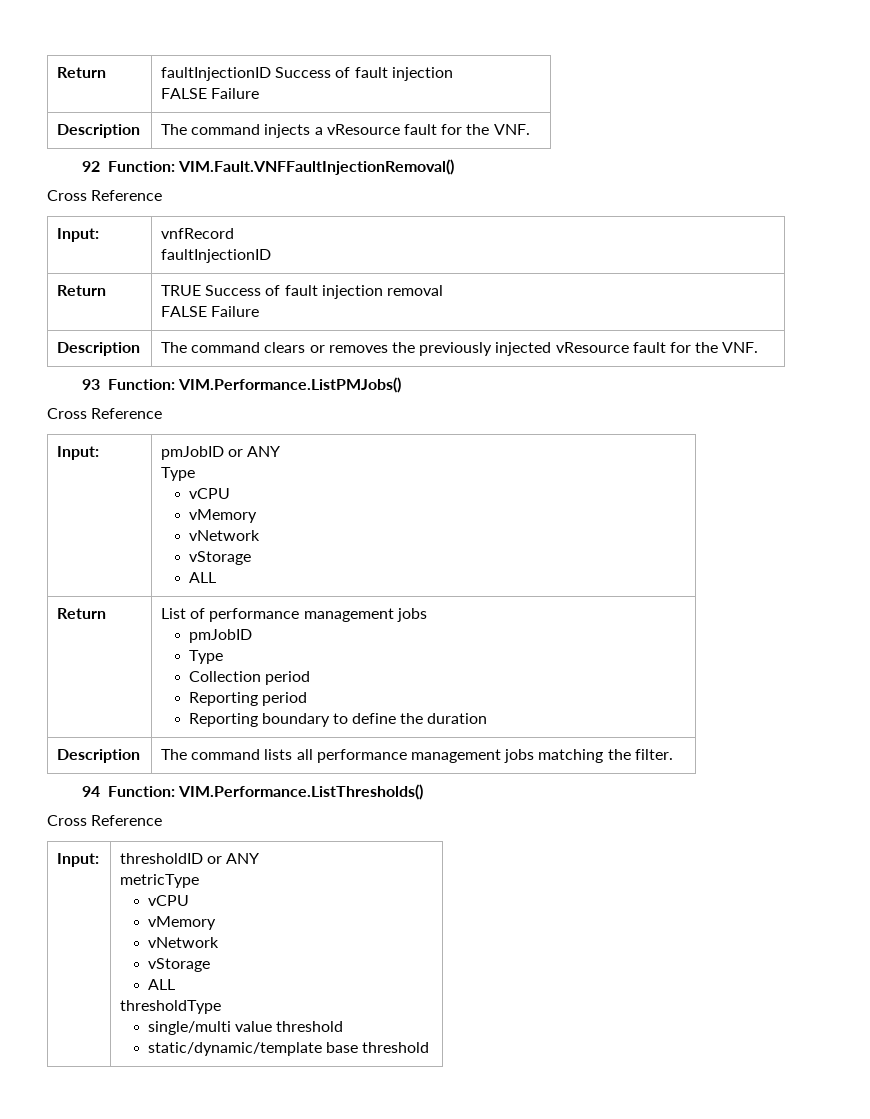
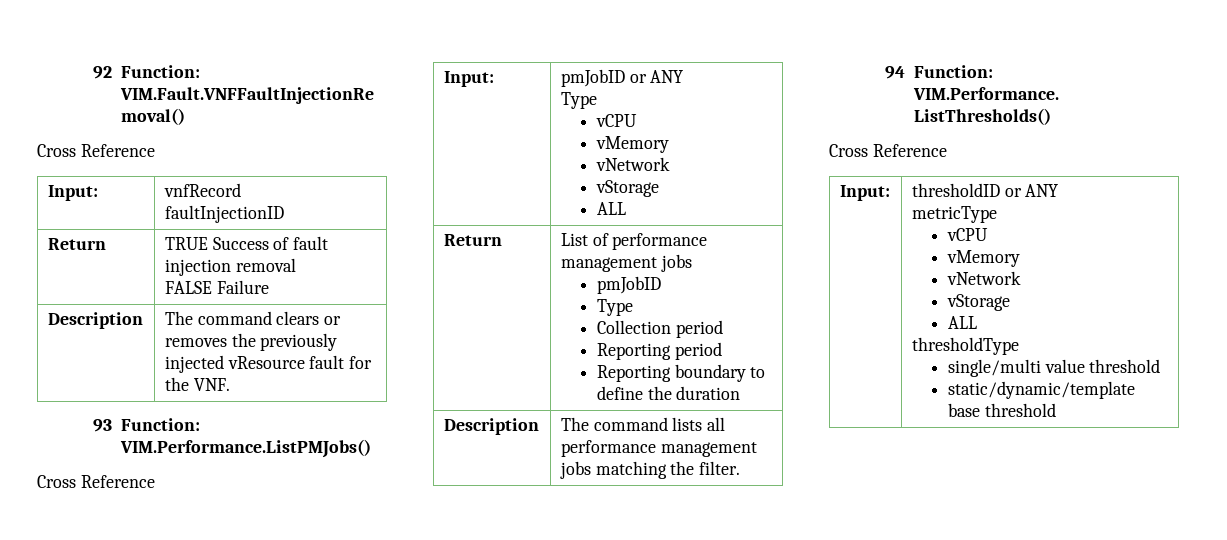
[57,67,107,78] [161,67,453,81] [161,88,260,99] [57,124,141,138] [161,124,530,138] Return | faultInjectionID Success of fault injection // FALSE Failure // Description | The command injects a vResource fault for the VNF. // -> (93, 72) none

